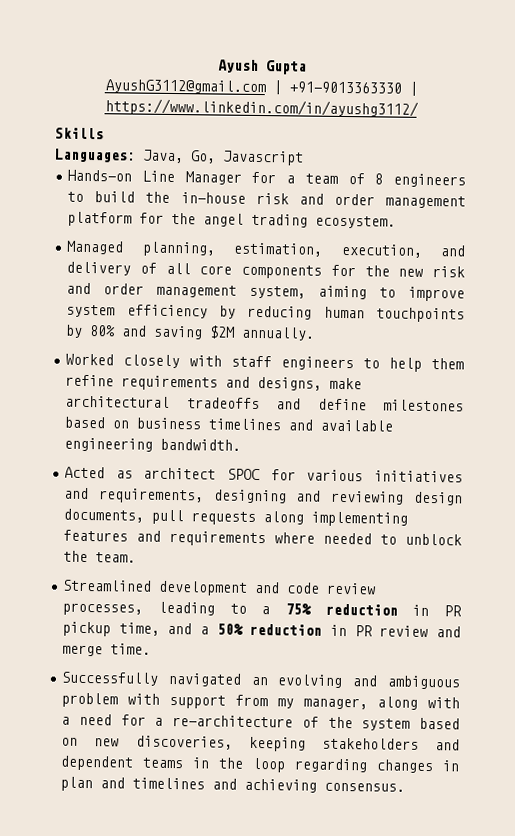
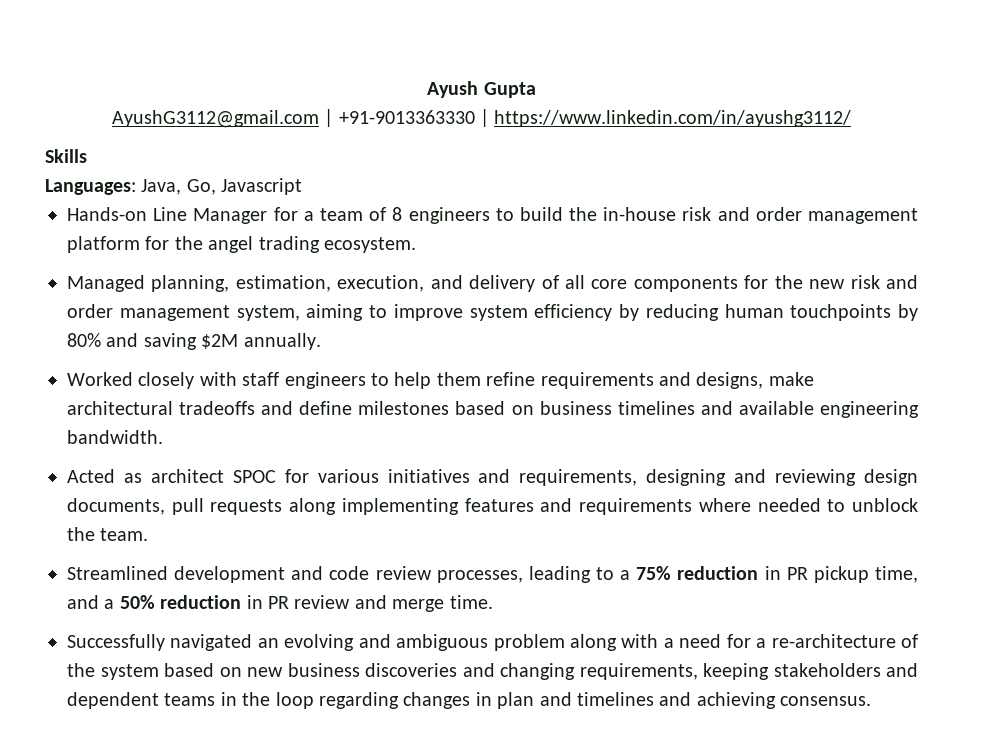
[127,693,369,710] with support from my manager, -> (565, 642) none
[135,735,233,750] discoveries, -> [287,663,698,680] business discoveries and changing requirements,

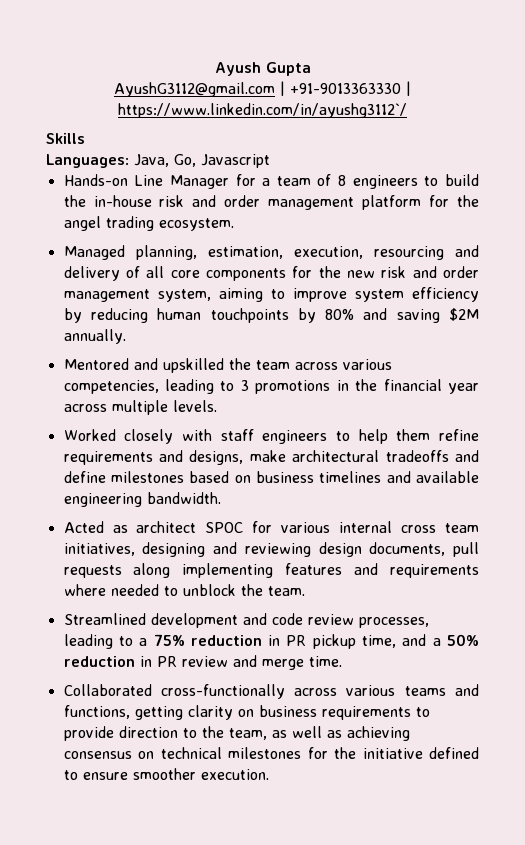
[494,110,852,127] https://www.linkedin.com/in/ayushg3112/ -> [118,103,408,118] https://www.linkedin.com/in/ayushg3112`/
(425, 283) none -> [373,246,444,260] resourcing
(321, 341) none -> [63,358,392,373] [63,379,480,394] [63,400,217,415] // Mentored and upskilled the team across various competencies, leading to 3 promotions in the financial year across multiple levels.
[387,469,638,486] initiatives and requirements, -> [339,521,480,533] [63,543,135,556] internal cross team initiatives,
[67,634,919,651] [67,663,918,680] [67,692,872,709] Successfully navigated an evolving and ambiguous problem along with a need for a re-architecture of the system based on new business discoveries and changing requirements, keeping stakeholders and dependent teams in the loop regarding changes in plan and timelines and achieving consensus. -> [63,684,479,699] [63,705,430,720] [63,726,410,741] [63,747,479,759] [63,768,269,780] Collaborated cross-functionally across various teams and functions, getting clarity on business requirements to provide direction to the team, as well as achieving consensus on technical milestones for the initiative defined to ensure smoother execution.

